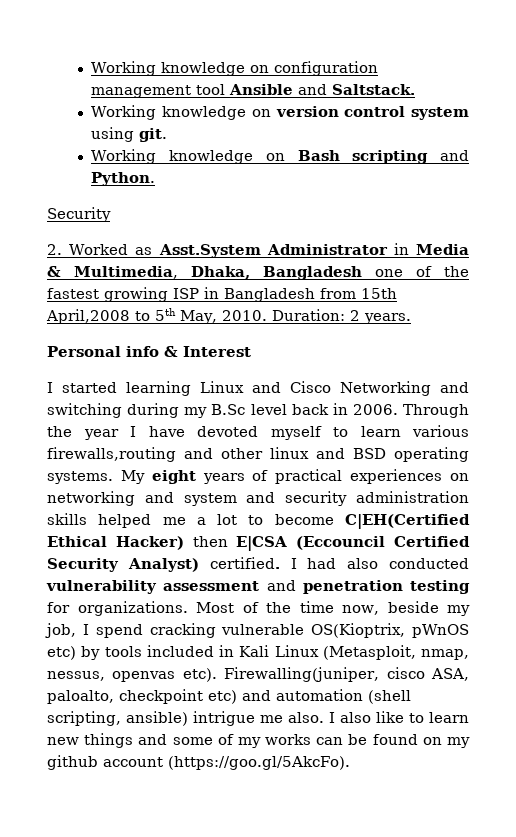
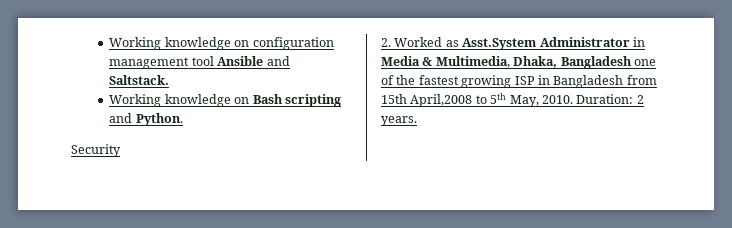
[91,105,469,120] [91,127,168,142] // Working knowledge on version control system using git. -> (170, 80) none
[47,346,251,357] [47,381,469,396] [47,403,469,418] [47,425,469,440] [47,447,469,462] [47,469,469,484] [47,491,470,506] [47,513,470,529] [47,536,471,551] [47,557,469,572] [46,580,470,594] [47,601,470,616] [45,623,469,638] [47,645,469,660] [47,667,469,682] [47,689,411,704] [47,711,469,726] [47,733,471,748] [47,755,350,770] // Personal info & Interest // I started learning Linux and Cisco Networking and switching during my B.Sc level back in 2006. Through the year I have devoted myself to learn various firewalls,routing and other linux and BSD operating systems. My eight years of practical experiences on networking and system and security administration skills helped me a lot to become C|EH(Certified Ethical Hacker) then E|CSA (Eccouncil Certified Security Analyst) certified. I had also conducted vulnerability assessment and penetration testing for organizations. Most of the time now, beside my job, I spend cracking vulnerable OS(Kioptrix, pWnOS etc) by tools included in Kali Linux (Metasploit, nmap, nessus, openvas etc). Firewalling(juniper, cisco ASA, paloalto, checkpoint etc) and automation (shell scripting, ansible) intrigue me also. I also like to learn new things and some of my works can be found on my github account (https://goo.gl/5AkcFo). -> (417, 121) none

